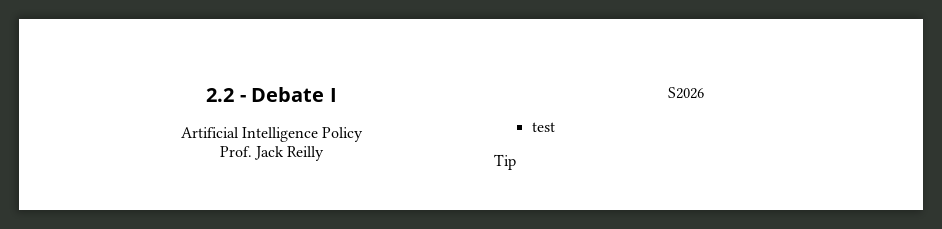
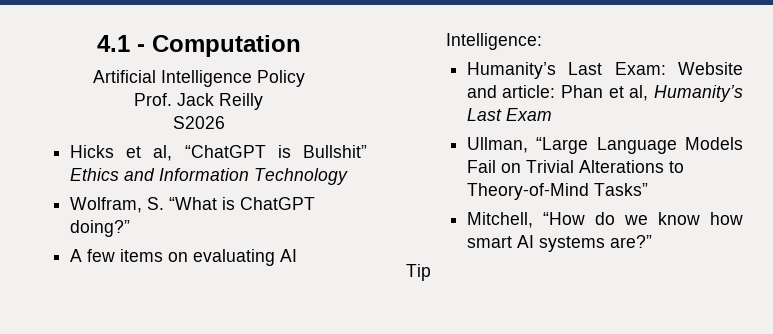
[206,87,337,102] 2.2 - Debate I -> [96,35,301,57] 4.1 - Computation
[531,122,555,132] test -> [70,145,367,161] [70,168,349,185] [70,197,316,213] [70,220,131,237] [70,249,298,266] [446,33,543,50] [466,62,743,79] [466,85,743,102] [466,108,552,121] [466,137,743,154] [466,160,684,173] [466,183,648,200] [466,212,743,228] [466,235,652,252] Hicks et al, “ChatGPT is Bullshit” Ethics and Information Technology // Wolfram, S. “What is ChatGPT doing?” // A few items on evaluating AI Intelligence: // Humanity’s Last Exam: Website and article: Phan et al, Humanity’s Last Exam // Ullman, “Large Language Models Fail on Trivial Alterations to Theory-of-Mind Tasks” // Mitchell, “How do we know how smart AI systems are?”

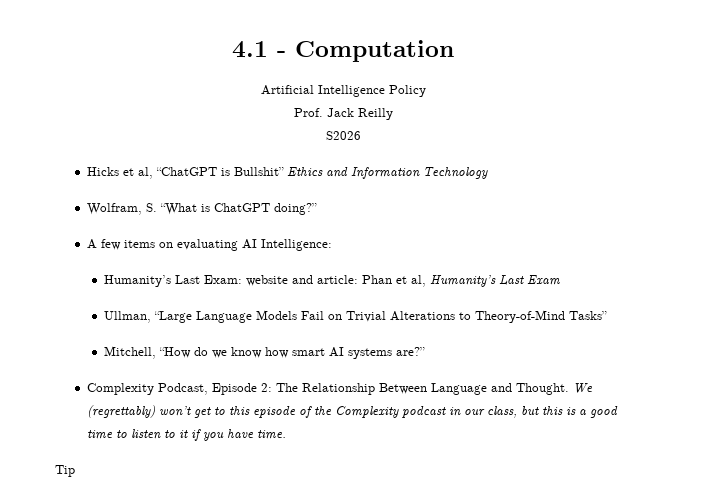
[678,62,743,75] Website -> [245,275,288,286] website
(652, 241) none -> [86,383,593,395] [86,405,618,418] [86,429,286,441] // Complexity Podcast, Episode 2: The Relationship Between Language and Thought. We (regrettably) won’t get to this episode of the Complexity podcast in our class, but this is a good time to listen to it if you have time.

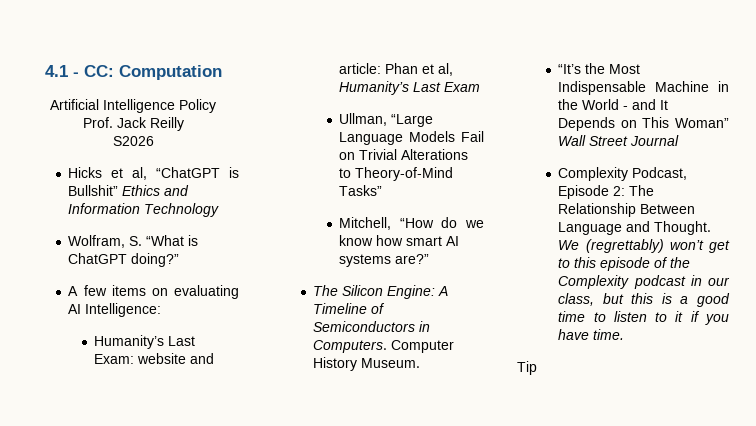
(286, 54) none -> [83,65,114,77] CC:
(425, 351) none -> [313,285,449,299] [313,303,386,314] [313,321,431,332] [313,340,455,353] [313,357,421,371] [558,63,641,74] [558,81,729,95] [558,99,669,110] [558,117,729,131] [558,135,680,146] // The Silicon Engine: A Timeline of Semiconductors in Computers. Computer History Museum. // “It’s the Most Indispensable Machine in the World - and It Depends on This Woman” Wall Street Journal

